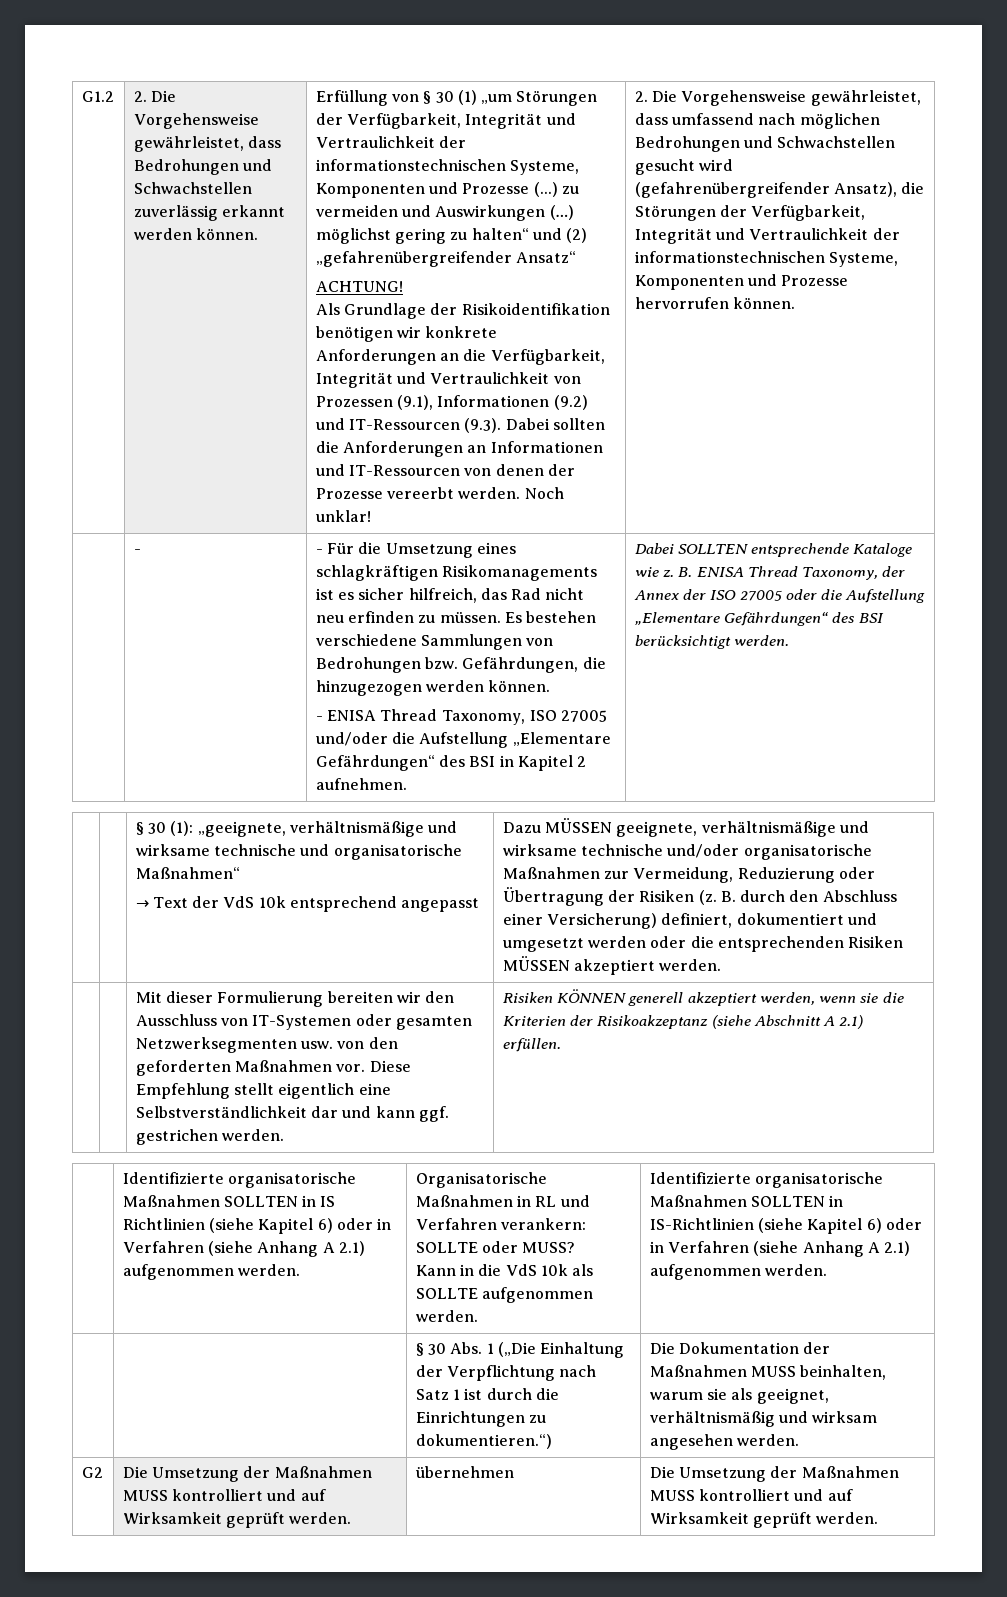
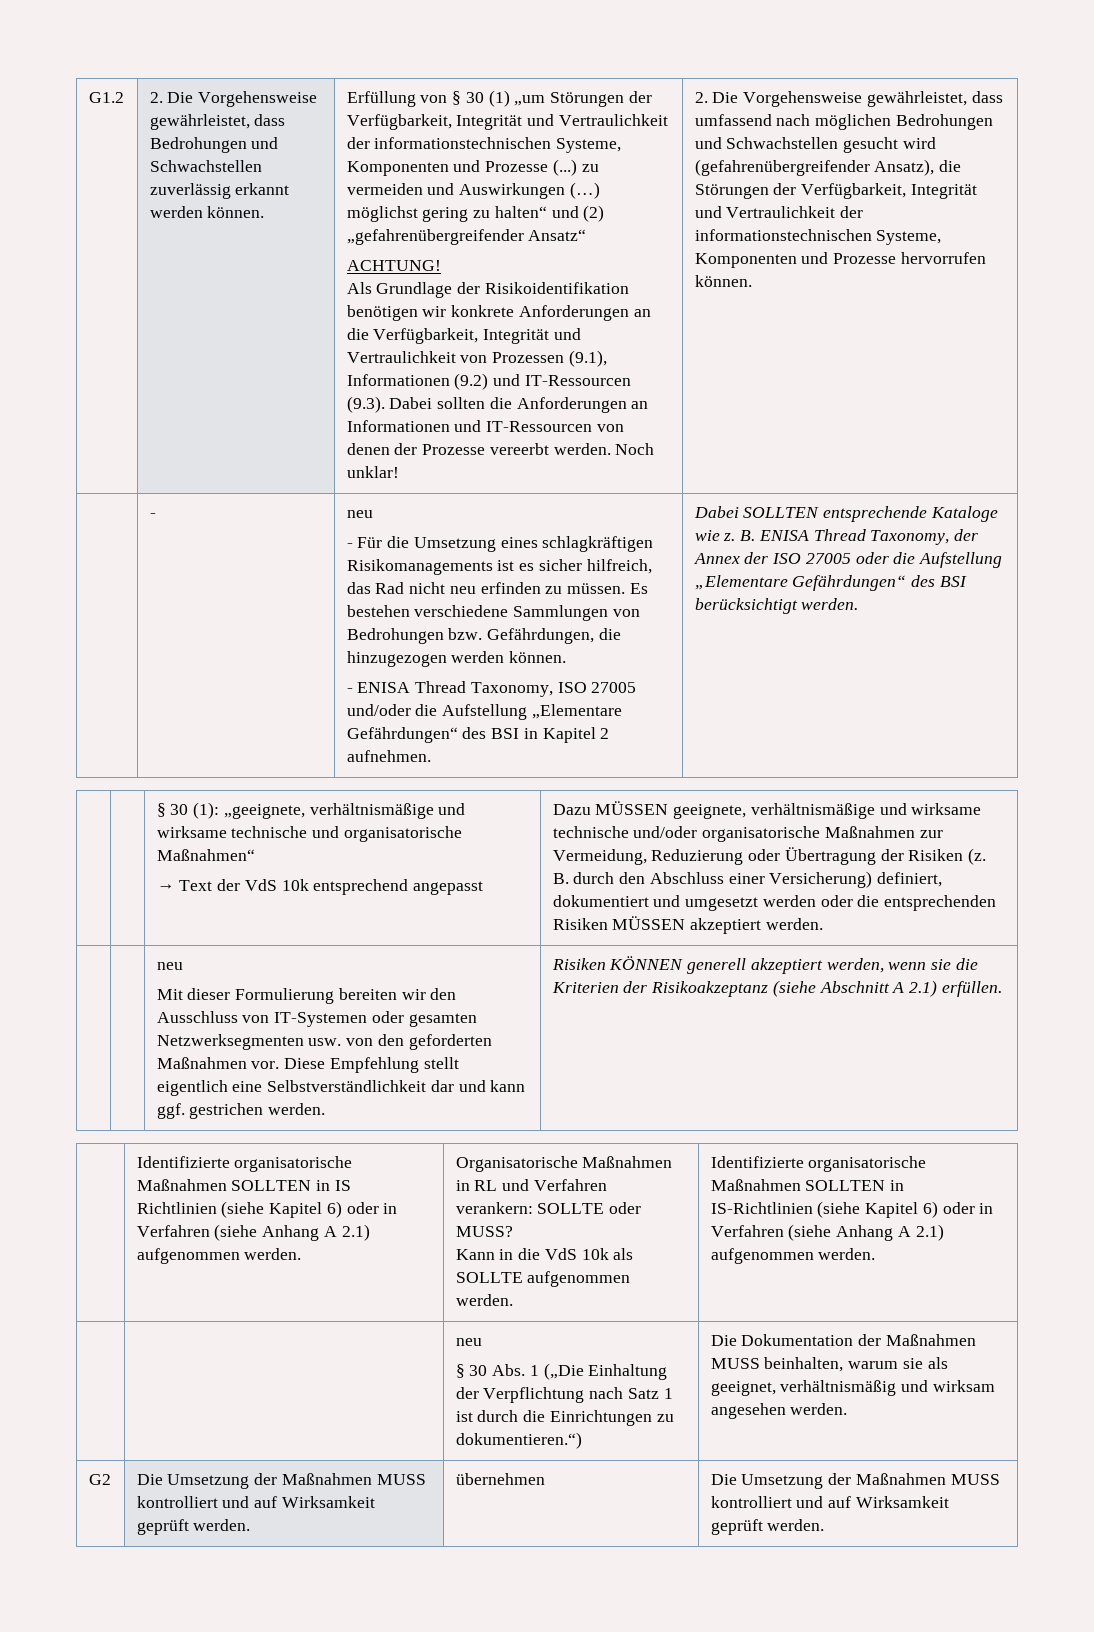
(141, 551) none -> [346,510,373,518] neu //
(722, 965) none -> [156,962,183,970] neu //
(827, 1270) none -> [455,1338,482,1346] neu //

